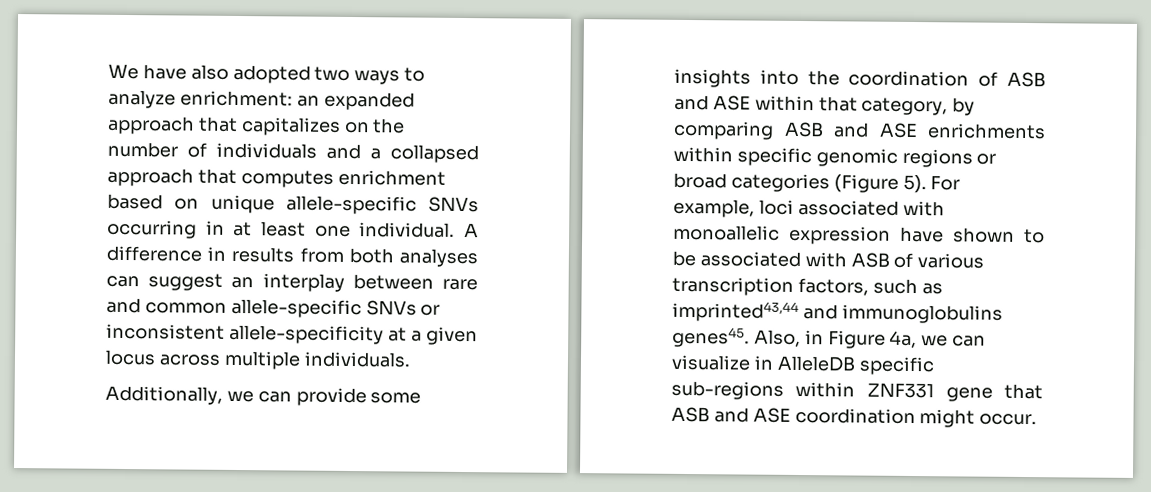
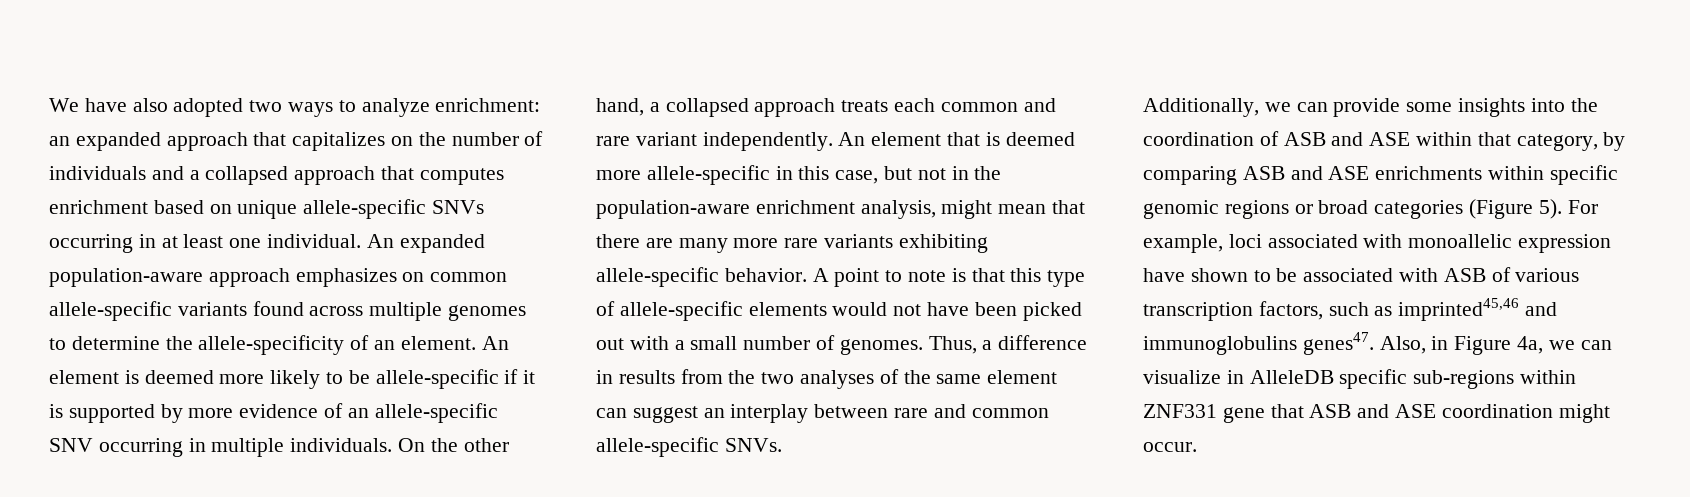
[464,223,480,238] [106,245,478,268] A difference in results from both analyses -> [366,234,485,253] [49,268,508,287] [49,301,527,321] [49,335,509,355] [49,369,536,389] [49,403,498,423] [49,438,509,457] [596,98,1056,117] [596,132,1075,151] [596,165,1002,185] [596,200,1086,219] [596,234,988,253] [596,267,1086,287] [596,301,1082,321] [596,335,1088,355] [596,369,1058,389] An expanded population-aware approach emphasizes on common allele-specific variants found across multiple genomes to determine the allele-specificity of an element. An element is deemed more likely to be allele-specific if it is supported by more evidence of an allele-specific SNV occurring in multiple individuals. On the other hand, a collapsed approach treats each common and rare variant independently. An element that is deemed more allele-specific in this case, but not in the population-aware enrichment analysis, might mean that there are many more rare variants exhibiting allele-specific behavior. A point to note is that this type of allele-specific elements would not have been picked out with a small number of genomes. Thus, a difference in results from the two analyses of the same element
[365,300,441,316] [106,323,478,346] [105,349,411,370] SNVs or inconsistent allele-specificity at a given locus across multiple individuals. -> [724,438,782,452] SNVs.
[672,300,799,322] imprinted43,44 -> [1398,298,1520,321] imprinted45,46
[672,326,750,348] genes45. -> [1302,332,1374,355] genes47.

